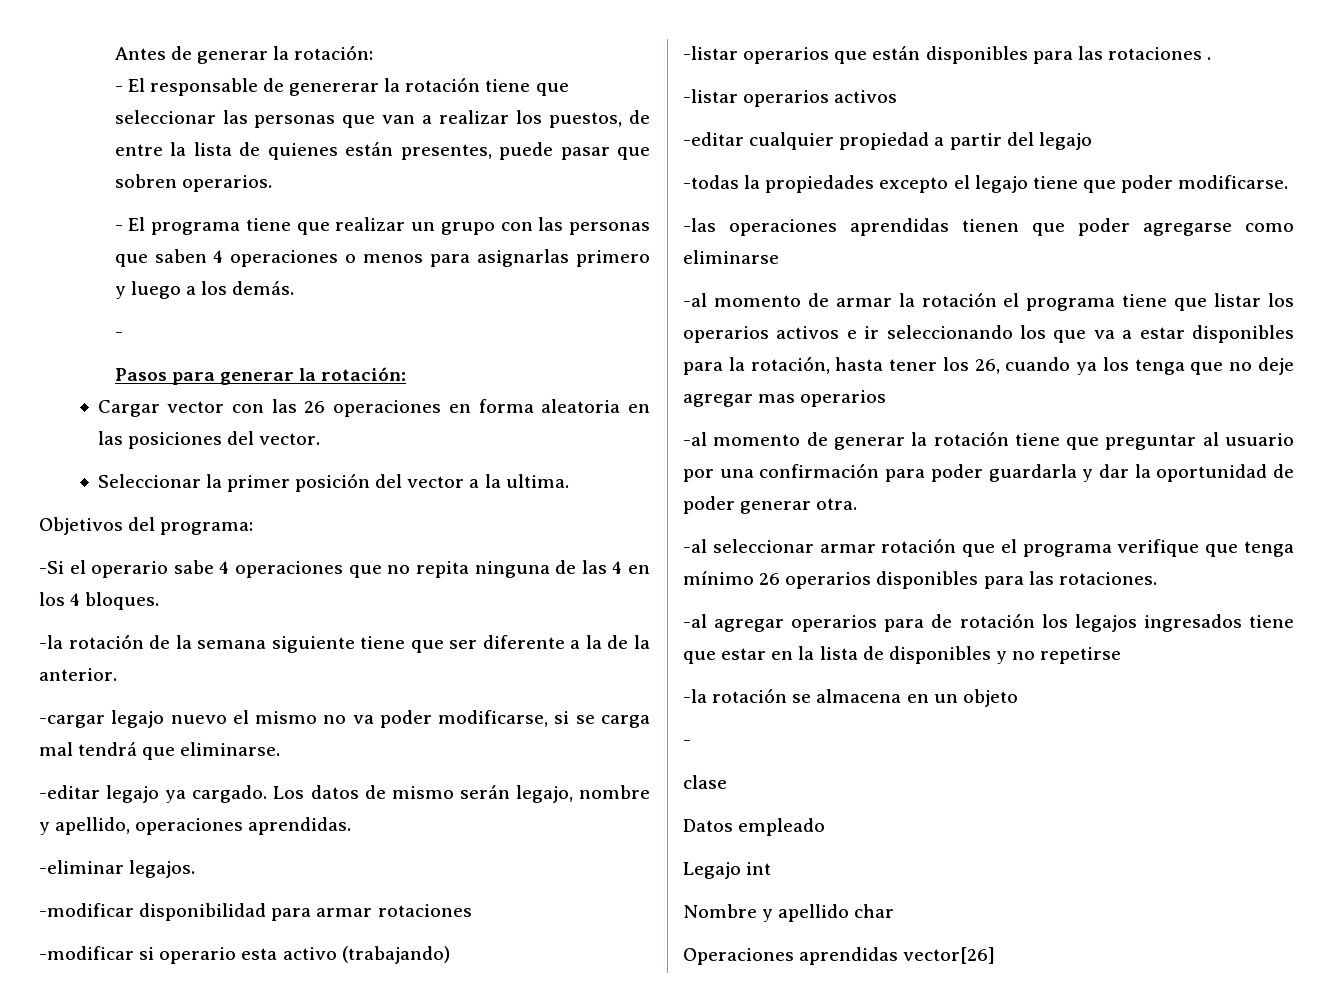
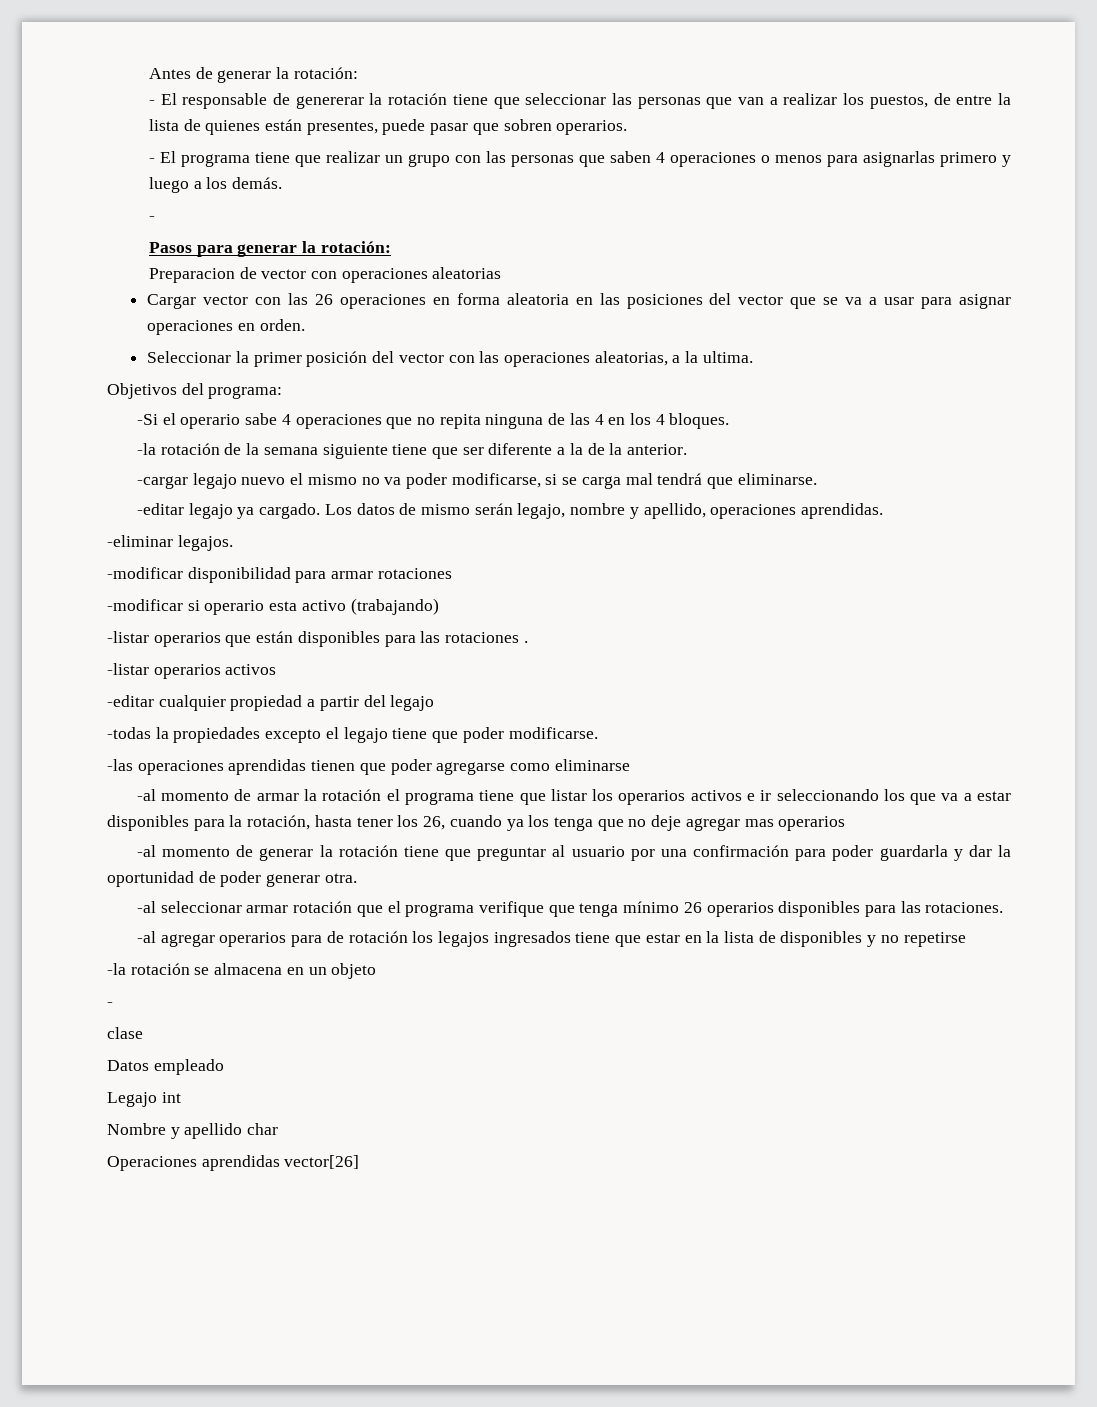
(407, 374) none -> [148,267,502,283] // Preparacion de vector con operaciones aleatorias
[259,433,321,445] vector. -> [738,294,1011,309] [147,319,305,335] vector que se va a usar para asignar operaciones en orden.
(465, 482) none -> [448,351,668,367] con las operaciones aleatorias,

